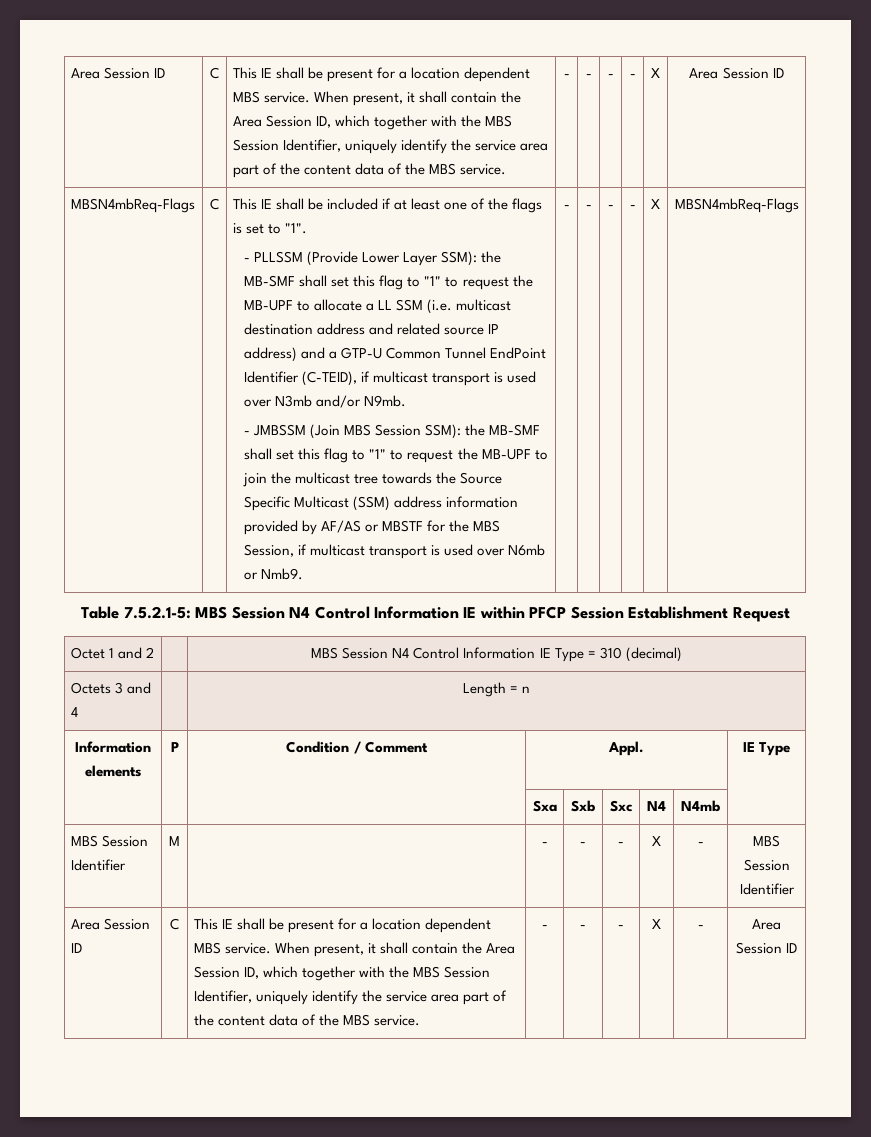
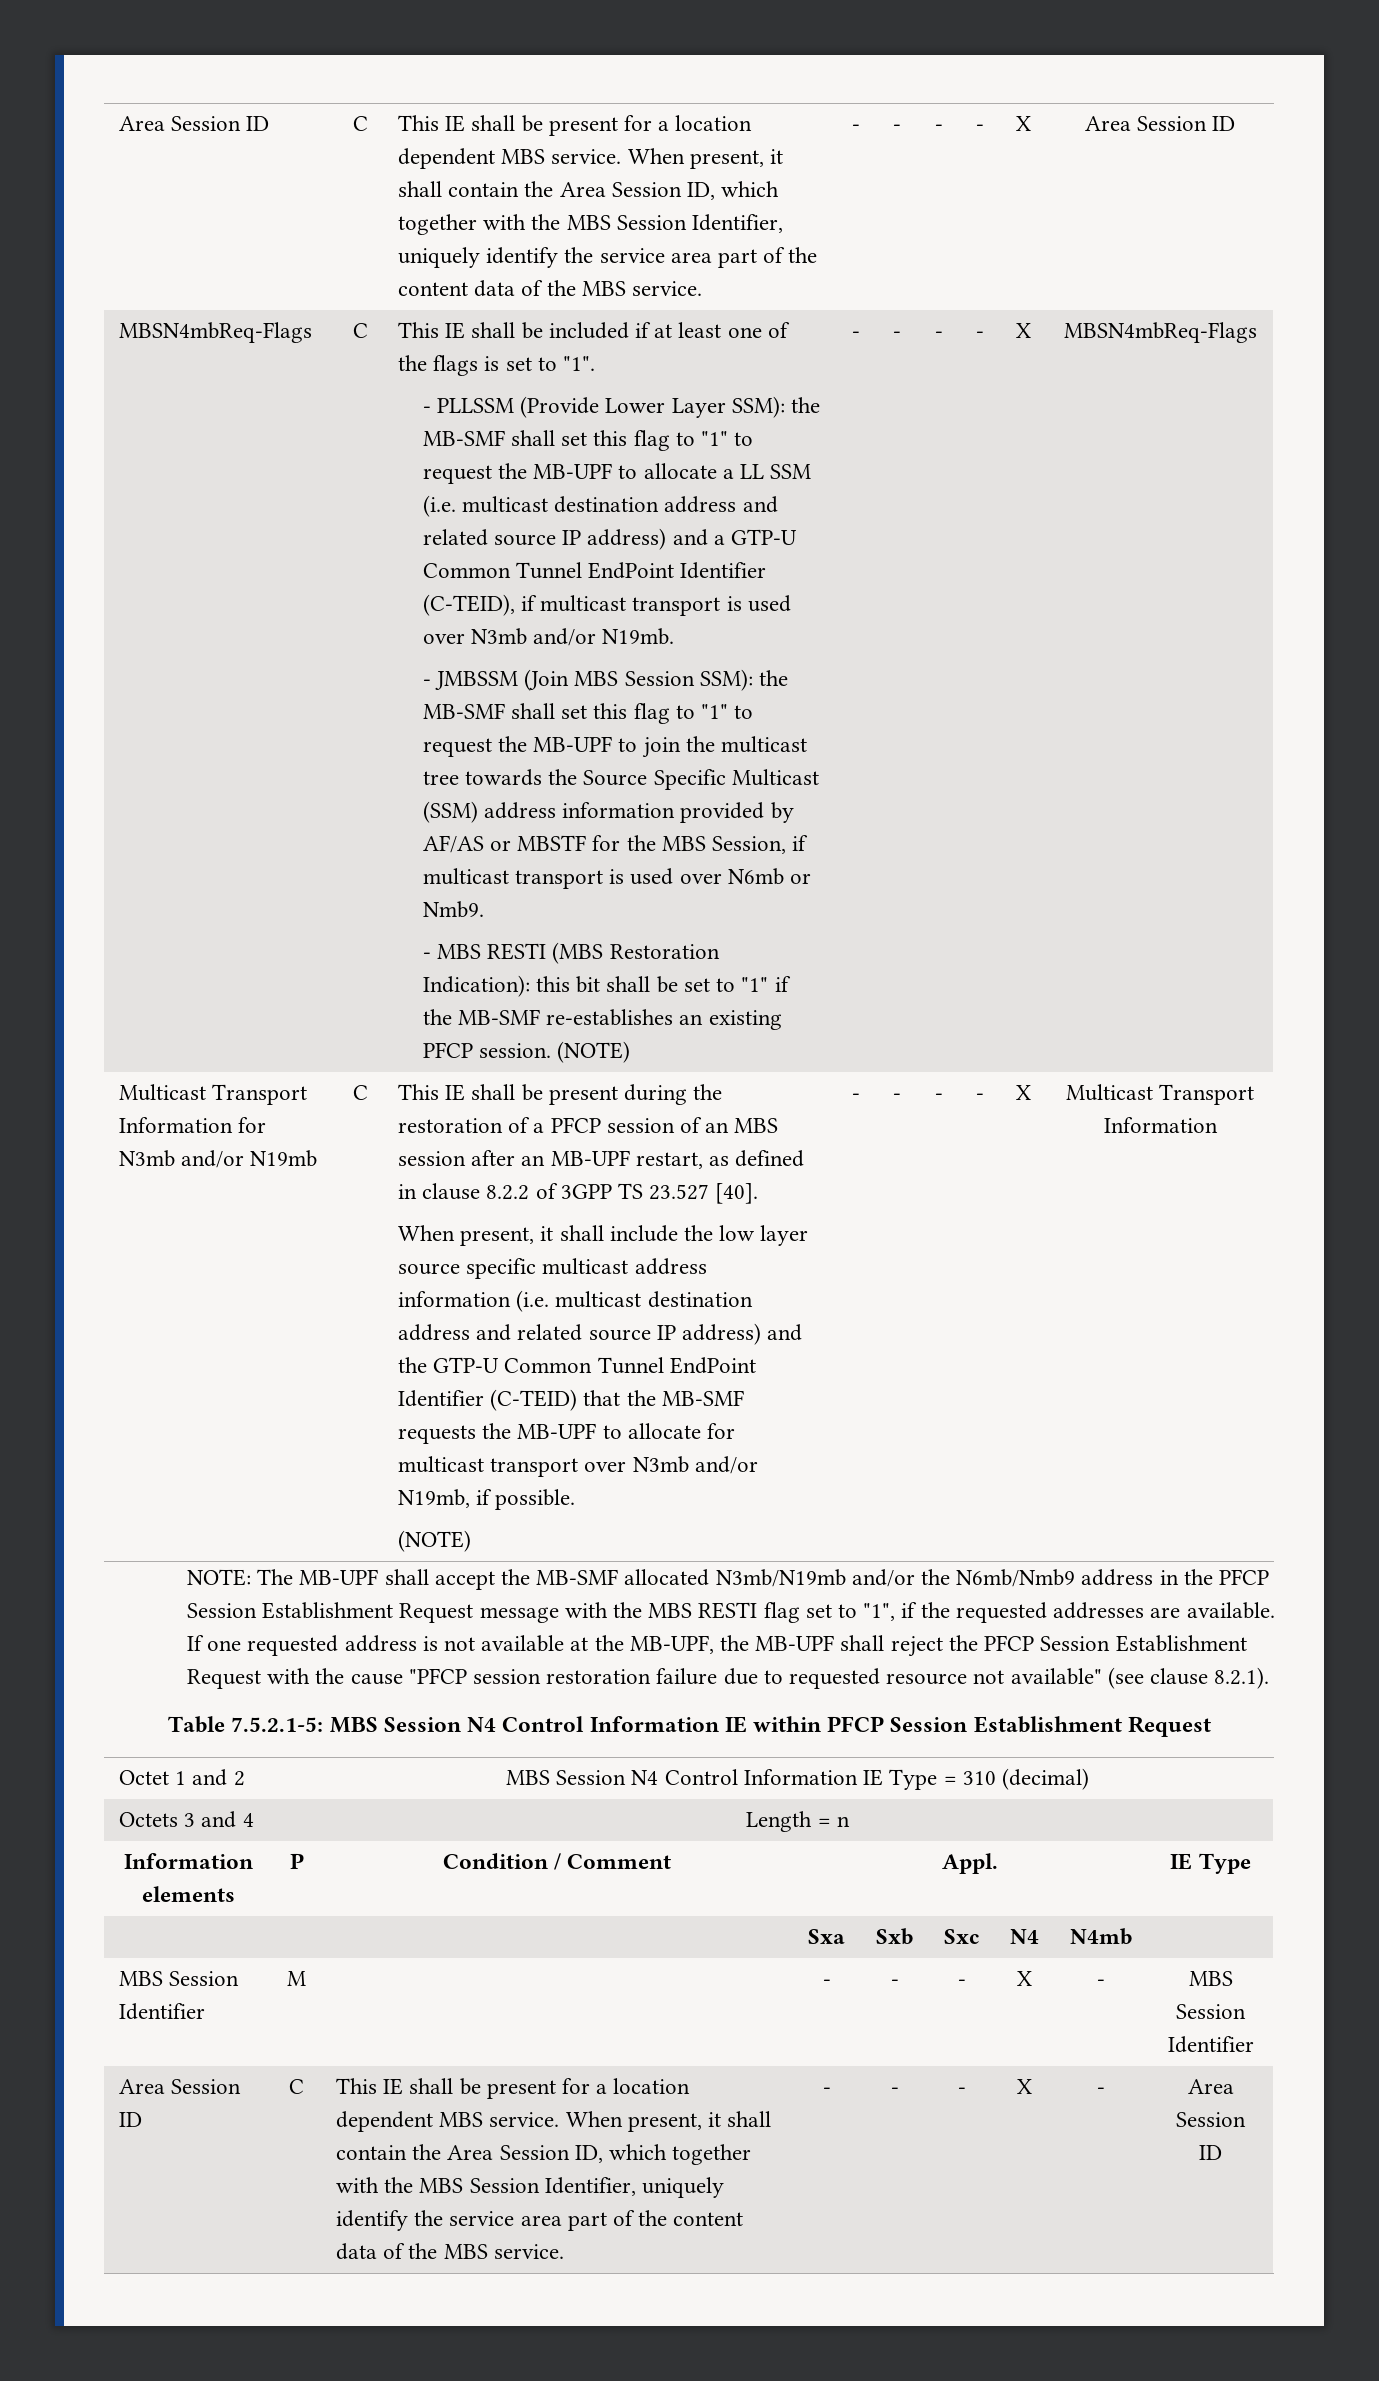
[364,395,407,407] N9mb. -> [602,628,675,645] N19mb.
(304, 574) none -> [422,942,720,964] [422,975,791,997] [422,1009,782,1030] [422,1041,631,1063] // - MBS RESTI (MBS Restoration Indication): this bit shall be set to "1" if the MB-SMF re-establishes an existing PFCP session. (NOTE)
(799, 205) none -> [118,1084,308,1105] [118,1117,267,1133] [118,1150,318,1168] [353,1085,368,1100] [397,1084,723,1105] [397,1117,779,1133] [397,1150,805,1169] [397,1183,759,1204] [397,1225,809,1246] [397,1258,707,1279] [397,1290,753,1312] [397,1323,803,1345] [397,1357,756,1374] [397,1389,744,1411] [397,1423,736,1444] [397,1456,758,1477] [397,1489,576,1510] [397,1530,471,1552] [852,1093,860,1100] [893,1093,901,1100] [934,1093,943,1100] [976,1093,984,1100] [1016,1085,1031,1100] [1065,1084,1255,1105] [1103,1117,1218,1133] [186,1569,1270,1590] [186,1602,1275,1623] [186,1635,1247,1657] [186,1667,1270,1689] // Multicast Transport Information for N3mb and/or N19mb | C | This IE shall be present during the restoration of a PFCP session of an MBS session after an MB-UPF restart, as defined in clause 8.2.2 of 3GPP TS 23.527 [40]. // When present, it shall include the low layer source specific multicast address information (i.e. multicast destination address and related source IP address) and the GTP-U Common Tunnel EndPoint Identifier (C-TEID) that the MB-SMF requests the MB-UPF to allocate for multicast transport over N3mb and/or N19mb, if possible. // (NOTE) | - | - | - | - | X | Multicast Transport Information // NOTE: The MB-UPF shall accept the MB-SMF allocated N3mb/N19mb and/or the N6mb/Nmb9 address in the PFCP Session Establishment Request message with the MBS RESTI flag set to "1", if the requested addresses are available. If one requested address is not available at the MB-UPF, the MB-UPF shall reject the PFCP Session Establishment Request with the cause "PFCP session restoration failure due to requested resource not available" (see clause 8.2.1).

